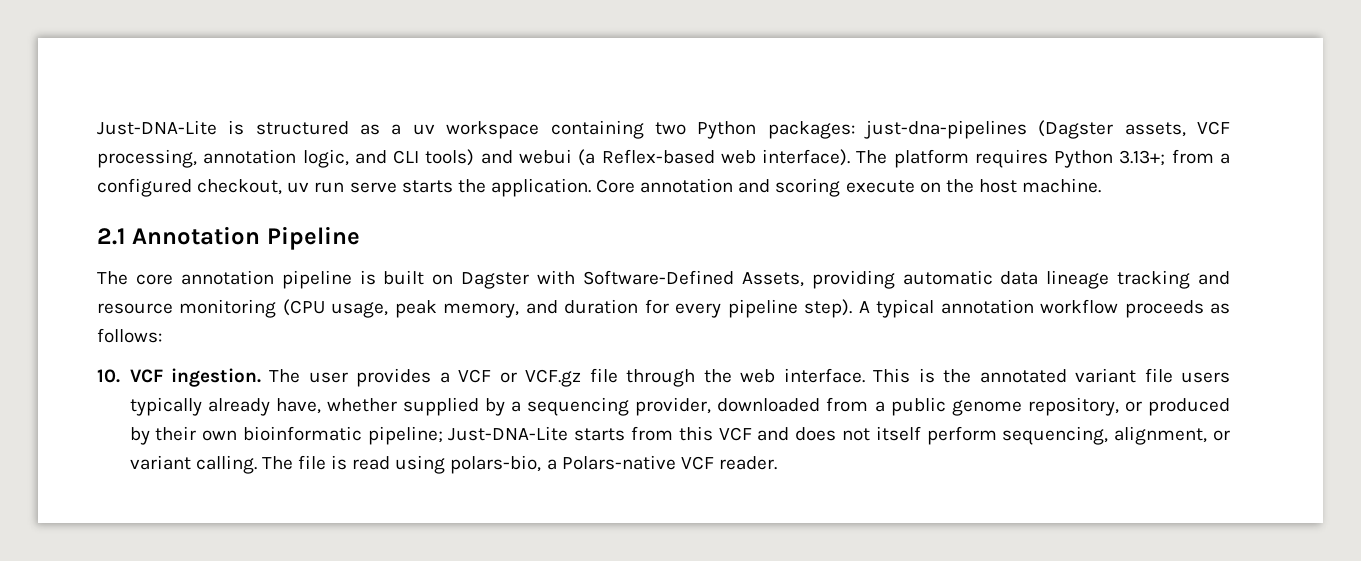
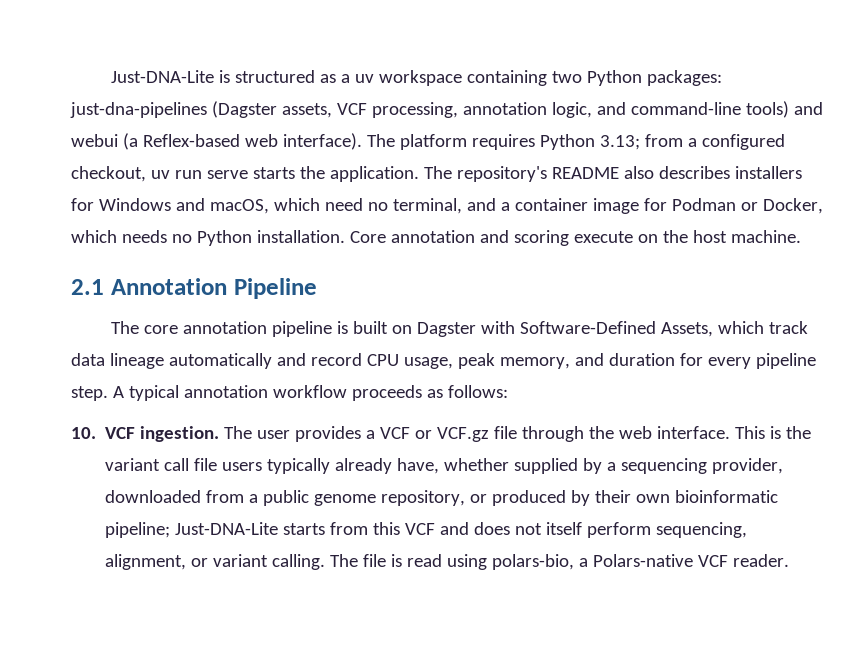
[393,150,420,164] CLI -> [630,102,741,115] command-line
[1119,150,1166,166] 3.13+; -> [599,135,640,150] 3.13;
(591, 187) none -> [423,166,802,182] [71,198,823,214] [71,230,345,246] The repository's README also describes installers for Windows and macOS, which need no terminal, and a container image for Podman or Docker, which needs no Python installation.
[811,270,1230,289] [97,299,325,318] providing automatic data lineage tracking and resource monitoring (CPU -> [718,321,809,334] [71,353,399,369] which track data lineage automatically and record CPU
[804,299,853,318] step). -> [71,386,108,401] step.
[979,368,1137,383] annotated variant -> [105,458,190,471] variant call

